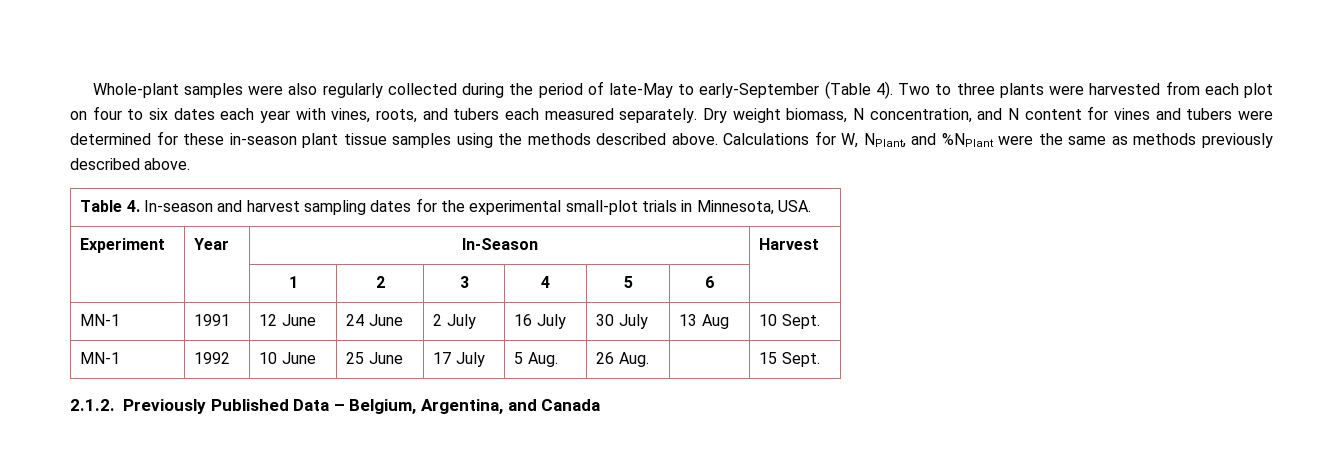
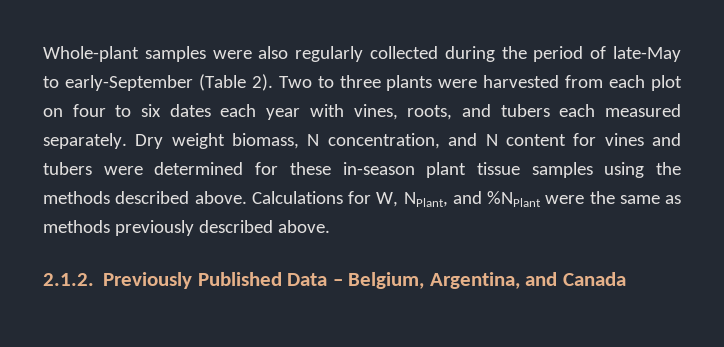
[875,81,893,99] 4). -> [251,74,273,91] 2).
[80,198,811,215] [80,238,166,253] [194,238,230,250] [461,238,538,250] [759,238,820,250] [288,276,298,288] [375,276,385,288] [459,276,469,288] [541,276,550,288] [623,276,633,288] [705,276,715,288] [80,314,121,326] [194,314,231,326] [259,314,316,326] [346,314,403,326] [433,314,476,329] [514,314,566,329] [596,314,648,329] [679,314,729,329] [759,314,820,329] [80,352,121,364] [194,352,231,364] [259,352,316,364] [346,352,403,364] [433,352,485,367] [514,352,558,367] [596,352,649,367] [759,352,820,367] // Table 4. In-season and harvest sampling dates for the experimental small-plot trials in Minnesota, USA. // Experiment | Year | In-Season | Harvest // | | 1 | 2 | 3 | 4 | 5 | 6 | // MN-1 | 1991 | 12 June | 24 June | 2 July | 16 July | 30 July | 13 Aug | 10 Sept. // MN-1 | 1992 | 10 June | 25 June | 17 July | 5 Aug. | 26 Aug. | | 15 Sept. -> (330, 226) none

